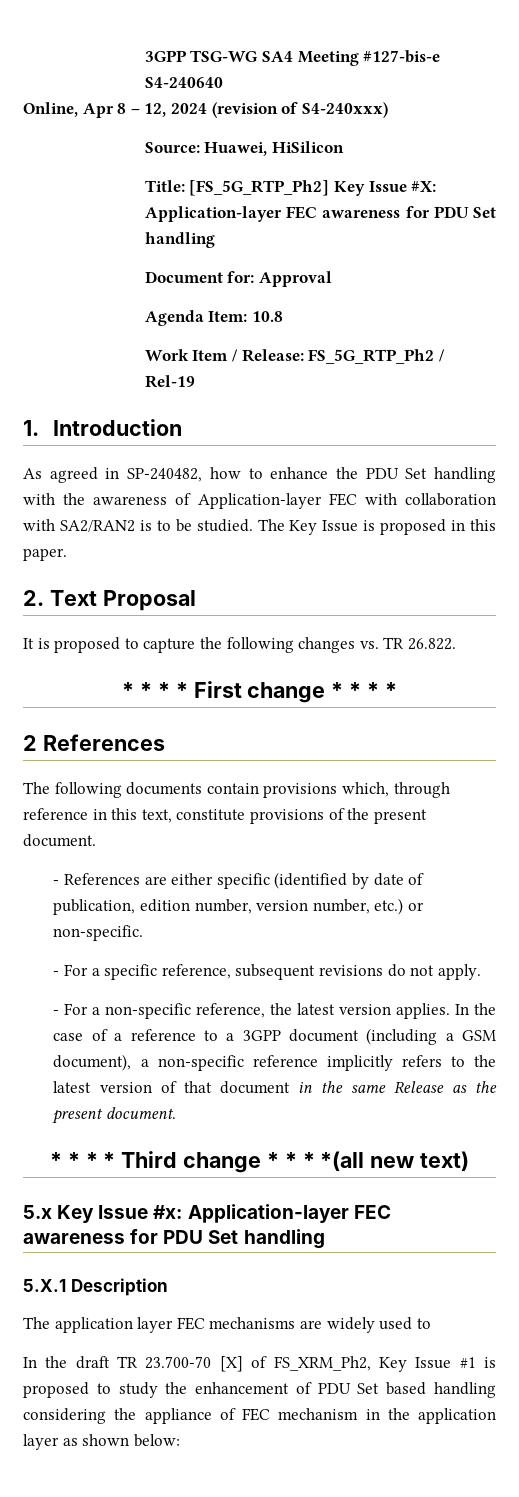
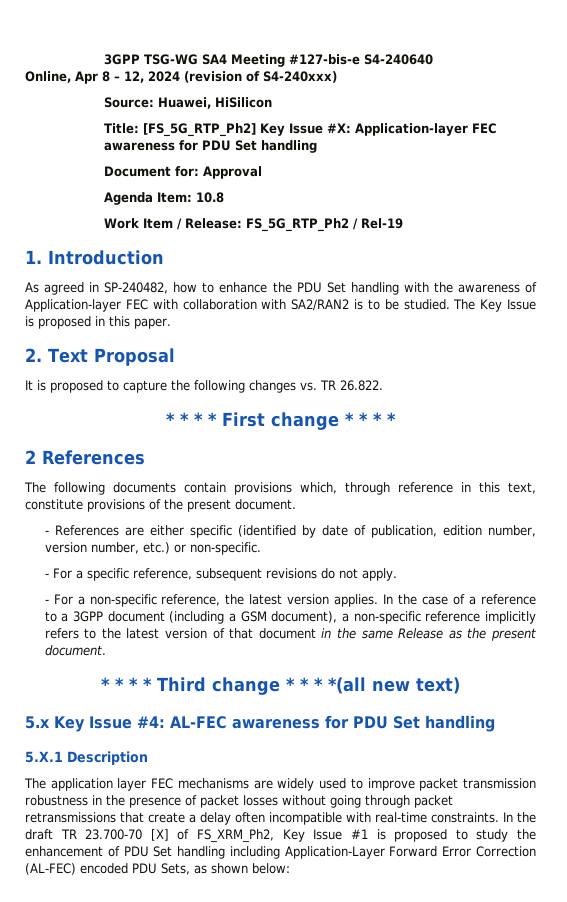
[153,1204,391,1223] #x: Application-layer FEC -> [137,716,227,729] #4: AL-FEC
(431, 1323) // -> [367,778,537,791] [25,795,453,808] [25,812,499,825] improve packet transmission robustness in the presence of packet losses without going through packet retransmissions that create a delay often incompatible with real-time constraints.
[386,1382,496,1398] [23,1408,496,1424] [23,1434,59,1450] based handling considering the appliance of FEC mechanism in the application layer -> [177,846,536,859] [25,863,190,875] handling including Application-Layer Forward Error Correction (AL-FEC) encoded PDU Sets,

